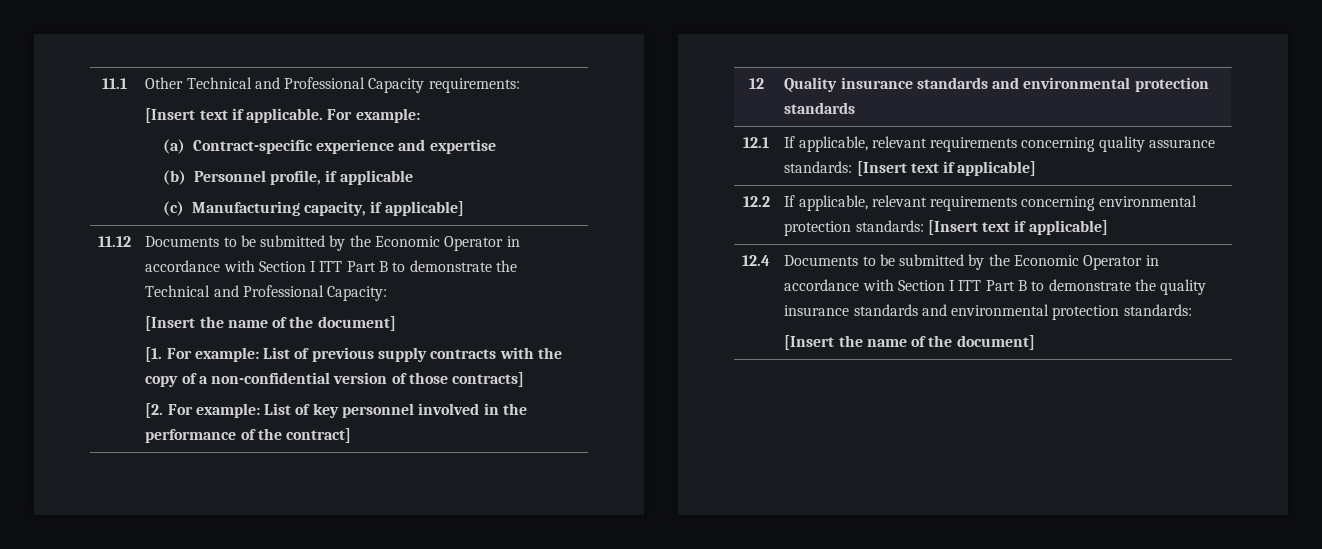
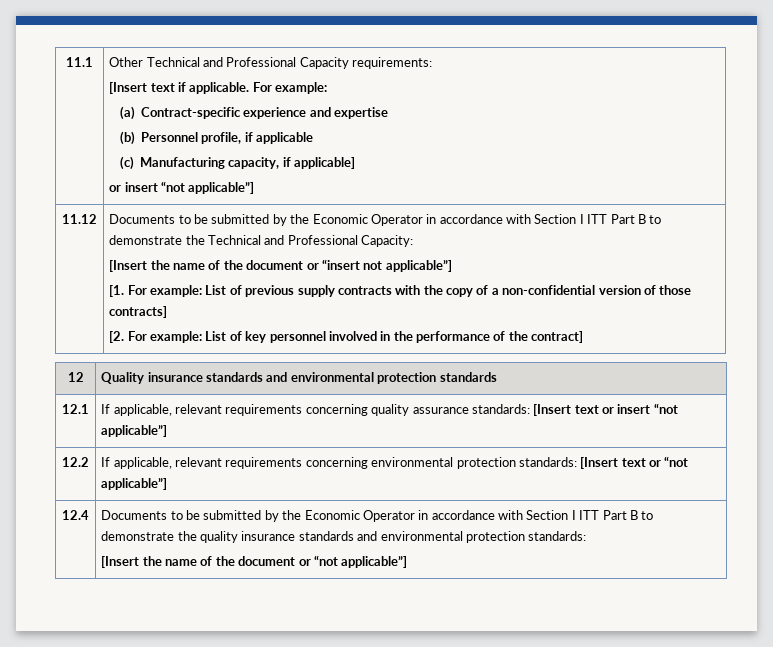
(464, 208) none -> [109,181,255,194] // or insert “not applicable”]
[317,316,396,331] document] -> [246,259,452,272] document or “insert not applicable”]
[943,161,1037,176] if applicable] -> [602,403,678,414] [101,425,168,437] or insert “not applicable”]
[1014,220,1108,235] if applicable] -> [649,456,689,467] [101,478,168,490] or “not applicable”]
[956,335,1035,350] document] -> [238,555,408,568] document or “not applicable”]

